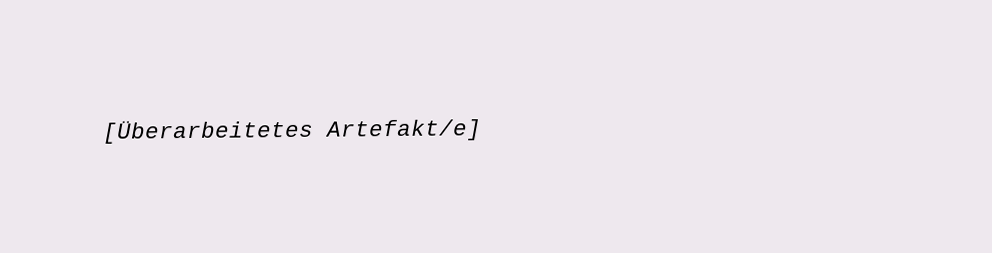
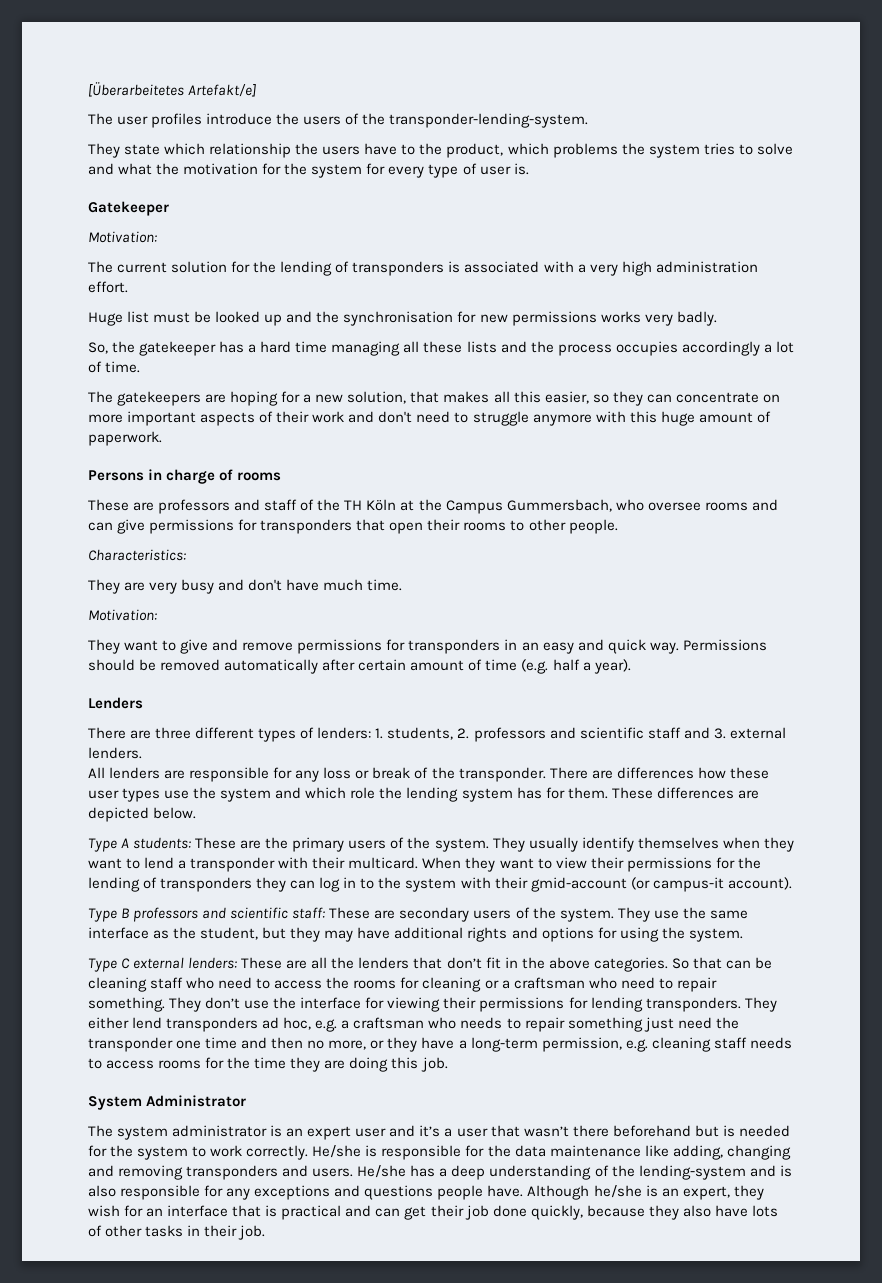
(482, 130) none -> [88,113,589,128] [88,143,793,158] [88,163,529,178] [88,201,169,216] [88,231,157,243] [88,261,758,276] [88,281,128,293] [88,311,717,326] [88,341,794,356] [88,361,141,373] [88,391,780,406] [88,411,771,426] [88,431,162,446] [88,469,282,484] [88,499,778,514] [88,519,618,534] [88,549,186,561] [88,579,403,594] [88,609,157,621] [88,639,767,654] [88,659,631,674] [88,697,143,709] [88,727,786,742] [88,747,142,759] [88,767,769,782] [88,787,759,802] [88,807,197,822] [88,837,794,852] [88,857,761,872] [88,877,792,892] [88,907,748,922] [88,927,743,942] [88,957,772,972] [88,977,717,992] [88,997,777,1012] [88,1017,739,1032] [88,1037,792,1052] [88,1057,448,1072] [88,1095,247,1110] [88,1125,790,1140] [88,1145,791,1160] [88,1165,792,1180] [88,1185,764,1200] [88,1205,778,1220] [88,1225,266,1240] // The user profiles introduce the users of the transponder-lending-system. // They state which relationship the users have to the product, which problems the system tries to solve and what the motivation for the system for every type of user is. // Gatekeeper // Motivation: // The current solution for the lending of transponders is associated with a very high administration effort. // Huge list must be looked up and the synchronisation for new permissions works very badly. // So, the gatekeeper has a hard time managing all these lists and the process occupies accordingly a lot of time. // The gatekeepers are hoping for a new solution, that makes all this easier, so they can concentrate on more important aspects of their work and don't need to struggle anymore with this huge amount of paperwork. // Persons in charge of rooms // These are professors and staff of the TH Köln at the Campus Gummersbach, who oversee rooms and can give permissions for transponders that open their rooms to other people. // Characteristics: // They are very busy and don't have much time. // Motivation: // They want to give and remove permissions for transponders in an easy and quick way. Permissions should be removed automatically after certain amount of time (e.g. half a year). // Lenders // There are three different types of lenders: 1. students, 2. professors and scientific staff and 3. external lenders. // All lenders are responsible for any loss or break of the transponder. There are differences how these user types use the system and which role the lending system has for them. These differences are depicted below. // Type A students: These are the primary users of the system. They usually identify themselves when they want to lend a transponder with their multicard. When they want to view their permissions for the lending of transponders they can log in to the system with their gmid-account (or campus-it account). // Type B professors and scientific staff: These are secondary users of the system. They use the same interface as the student, but they may have additional rights and options for using the system. // Type C external lenders: These are all the lenders that don’t fit in the above categories. So that can be cleaning staff who need to access the rooms for cleaning or a craftsman who need to repair something. They don’t use the interface for viewing their permissions for lending transponders. They either lend transponders ad hoc, e.g. a craftsman who needs to repair something just need the transponder one time and then no more, or they have a long-term permission, e.g. cleaning staff needs to access rooms for the time they are doing this job. // System Administrator // The system administrator is an expert user and it’s a user that wasn’t there beforehand but is needed for the system to work correctly. He/she is responsible for the data maintenance like adding, changing and removing transponders and users. He/she has a deep understanding of the lending-system and is also responsible for any exceptions and questions people have. Although he/she is an expert, they wish for an interface that is practical and can get their job done quickly, because they also have lots of other tasks in their job.

